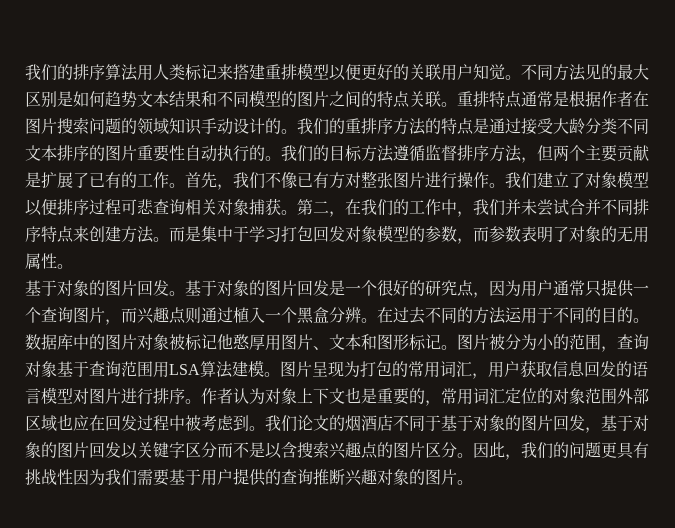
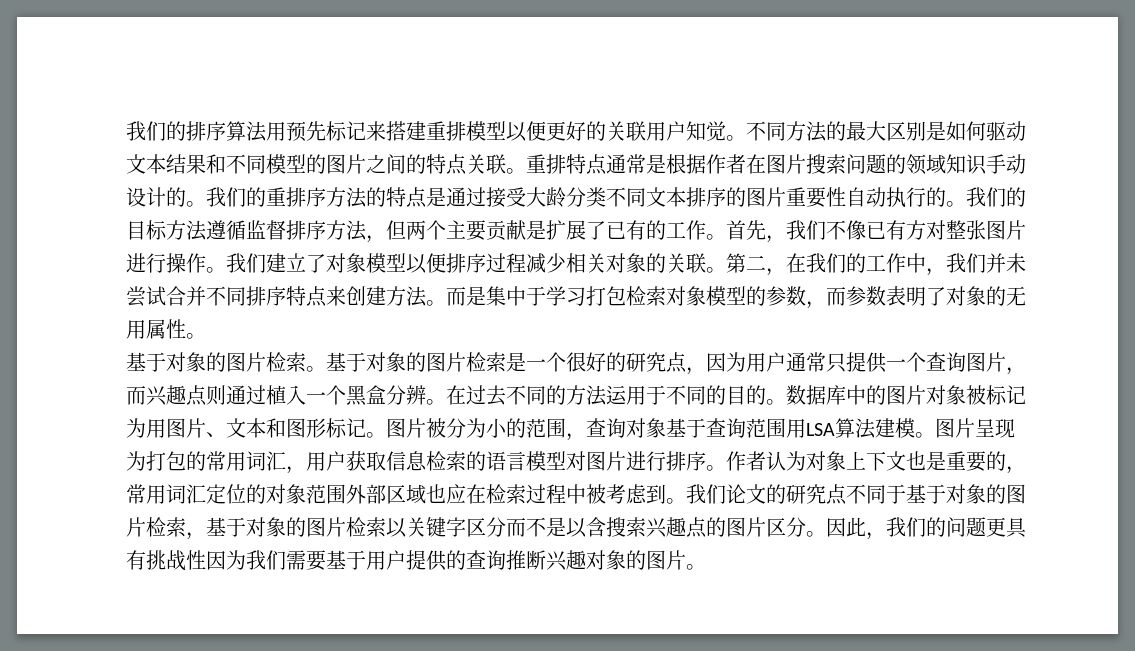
[153,64,185,80] 人类 -> [286,121,326,142] 预先
[585,64,601,80] 见 -> (827, 131) none
[105,91,137,107] 趋势 -> [986,121,1026,141] 驱动
[121,199,185,215] 可悲查询 -> [526,253,566,273] 减少
[249,198,281,215] 捕获 -> [646,253,706,273] 的关联
[313,226,345,242] 回发 -> [626,286,666,306] 检索
[137,280,169,296] 回发 -> [266,352,306,372] 检索
[297,280,329,296] 回发 -> [466,352,506,372] 检索
[217,334,265,350] 他憨厚 -> [126,418,146,438] 为
[584,361,616,377] 回发 -> [426,451,466,471] 检索
[105,415,137,431] 回发 -> [486,484,526,504] 检索
[345,415,393,431] 烟酒店 -> [786,484,847,505] 研究点
[553,415,585,431] 回发 -> [146,517,186,537] 检索
[89,442,121,458] 回发 -> [346,517,386,537] 检索

